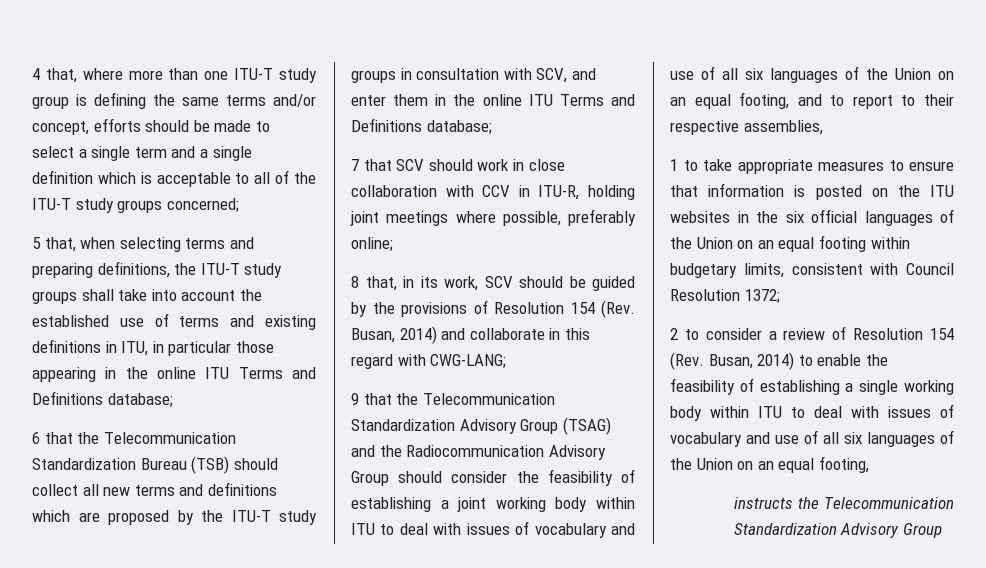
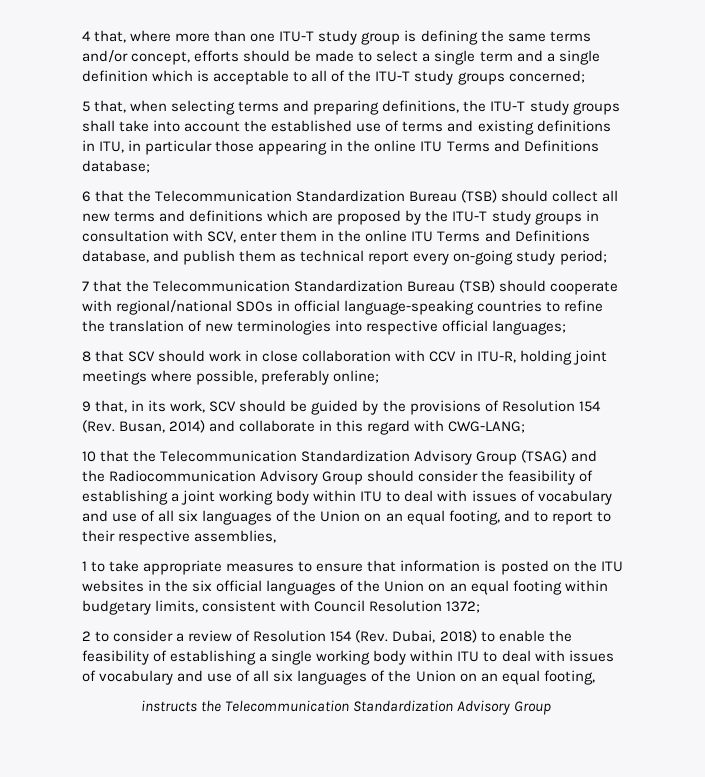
[571,68,596,80] and -> (237, 237) none
[426,120,492,134] [351,159,359,171] database; // 7 -> [82,250,607,265] [82,280,619,295] [82,300,604,315] [82,320,567,335] [82,351,91,362] database, and publish them as technical report every on-going study period; // 7 that the Telecommunication Standardization Bureau (TSB) should cooperate with regional/national SDOs in official language-speaking countries to refine the translation of new terminologies into respective official languages; // 8
[351,276,359,288] 8 -> [82,401,91,412] 9
[351,393,359,405] 9 -> [82,451,96,462] 10
[708,352,795,370] Busan, 2014) -> [392,630,477,643] Dubai, 2018)

